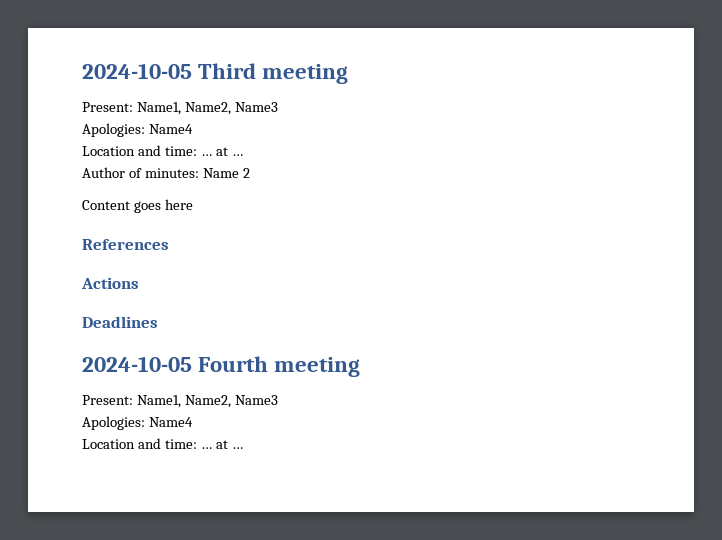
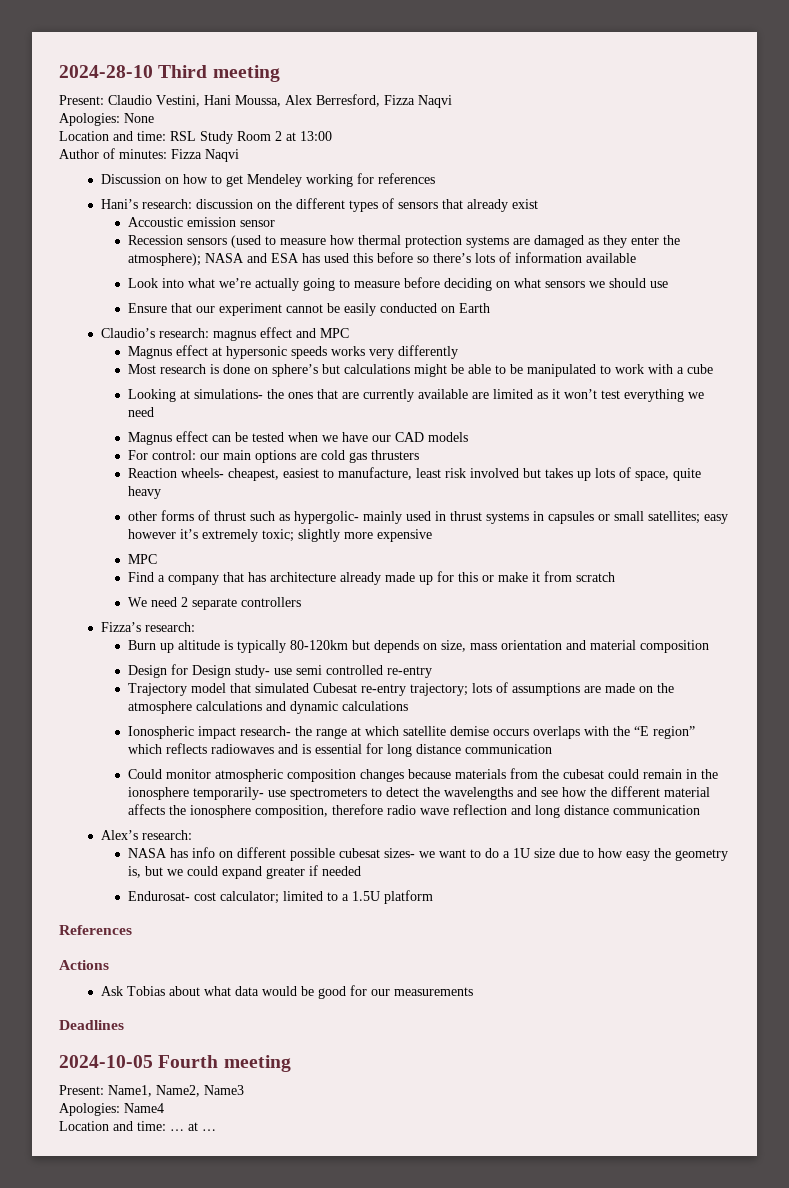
[82,63,192,79] 2024-10-05 -> [59,65,153,78] 2024-28-10
[136,102,278,115] [82,123,193,137] [82,145,243,156] [82,167,250,178] [82,199,193,213] [82,239,169,250] [81,277,139,289] Name1, Name2, Name3 // Apologies: Name4 // Location and time: … at … // Author of minutes: Name 2 // Content goes here // References // Actions -> [108,94,452,108] [59,113,154,126] [59,131,332,144] [59,148,239,162] [101,173,436,187] [101,198,539,212] [127,217,275,227] [127,235,680,248] [127,252,636,266] [127,277,668,291] [127,303,490,316] [101,327,350,341] [127,345,458,359] [127,364,713,377] [127,389,704,402] [127,407,154,417] [127,431,468,445] [127,450,419,463] [127,467,701,481] [127,486,161,499] [127,510,728,524] [127,529,432,542] [127,554,157,564] [127,571,615,585] [127,597,301,610] [101,622,196,632] [127,640,709,653] [127,664,432,678] [127,682,674,696] [127,701,408,714] [127,726,695,739] [127,743,552,757] [127,768,718,782] [127,786,710,800] [127,804,700,818] [101,830,193,840] [127,847,728,861] [127,865,361,879] [127,890,433,904] [59,925,132,935] [59,960,109,970] [101,985,474,999] Claudio Vestini, Hani Moussa, Alex Berresford, Fizza Naqvi // Apologies: None // Location and time: RSL Study Room 2 at 13:00 // Author of minutes: Fizza Naqvi // Discussion on how to get Mendeley working for references // Hani’s research: discussion on the different types of sensors that already exist // Accoustic emission sensor // Recession sensors (used to measure how thermal protection systems are damaged as they enter the atmosphere); NASA and ESA has used this before so there’s lots of information available // Look into what we’re actually going to measure before deciding on what sensors we should use // Ensure that our experiment cannot be easily conducted on Earth // Claudio’s research: magnus effect and MPC // Magnus effect at hypersonic speeds works very differently // Most research is done on sphere’s but calculations might be able to be manipulated to work with a cube // Looking at simulations- the ones that are currently available are limited as it won’t test everything we need // Magnus effect can be tested when we have our CAD models // For control: our main options are cold gas thrusters // Reaction wheels- cheapest, easiest to manufacture, least risk involved but takes up lots of space, quite heavy // other forms of thrust such as hypergolic- mainly used in thrust systems in capsules or small satellites; easy however it’s extremely toxic; slightly more expensive // MPC // Find a company that has architecture already made up for this or make it from scratch // We need 2 separate controllers // Fizza’s research: // Burn up altitude is typically 80-120km but depends on size, mass orientation and material composition // Design for Design study- use semi controlled re-entry // Trajectory model that simulated Cubesat re-entry trajectory; lots of assumptions are made on the atmosphere calculations and dynamic calculations // Ionospheric impact research- the range at which satellite demise occurs overlaps with the “E region” which reflects radiowaves and is essential for long distance communication // Could monitor atmospheric composition changes because materials from the cubesat could remain in the ionosphere temporarily- use spectrometers to detect the wavelengths and see how the different material affects the ionosphere composition, therefore radio wave reflection and long distance communication // Alex’s research: // NASA has info on different possible cubesat sizes- we want to do a 1U size due to how easy the geometry is, but we could expand greater if needed // Endurosat- cost calculator; limited to a 1.5U platform // References // Actions // Ask Tobias about what data would be good for our measurements

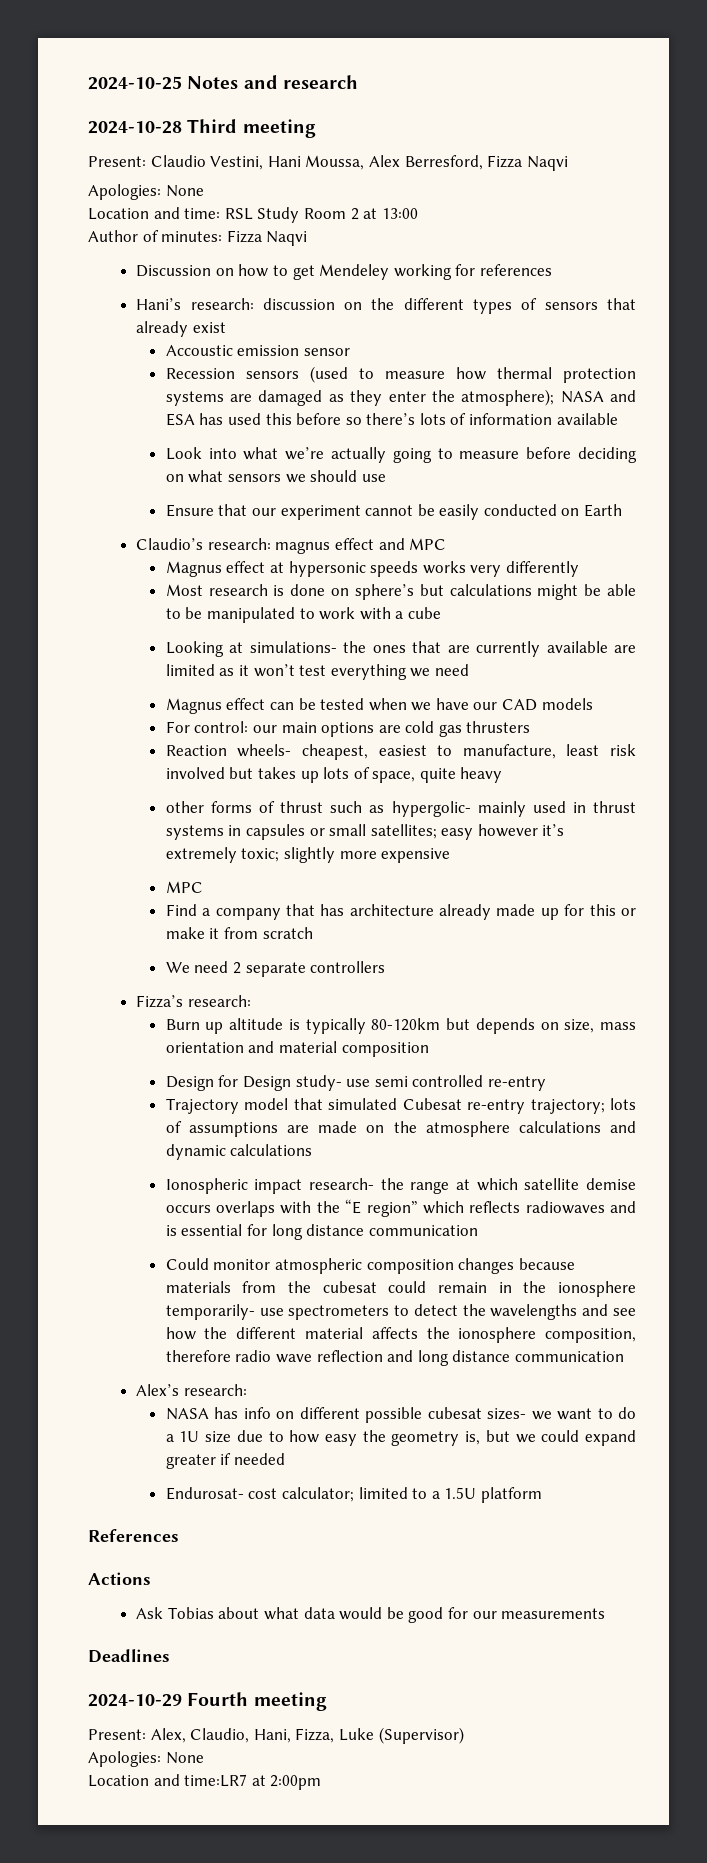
[59,65,153,78] 2024-28-10 -> [88,75,358,90] [88,121,182,134] 2024-10-25 Notes and research // 2024-10-28
[59,1055,153,1068] 2024-10-05 -> [88,1694,182,1707] 2024-10-29
[108,1085,244,1097] [59,1103,164,1116] [59,1121,216,1131] Name1, Name2, Name3 // Apologies: Name4 // Location and time: … at … -> [150,1727,464,1744] [88,1751,204,1767] [88,1774,322,1790] Alex, Claudio, Hani, Fizza, Luke (Supervisor) // Apologies: None // Location and time:LR7 at 2:00pm

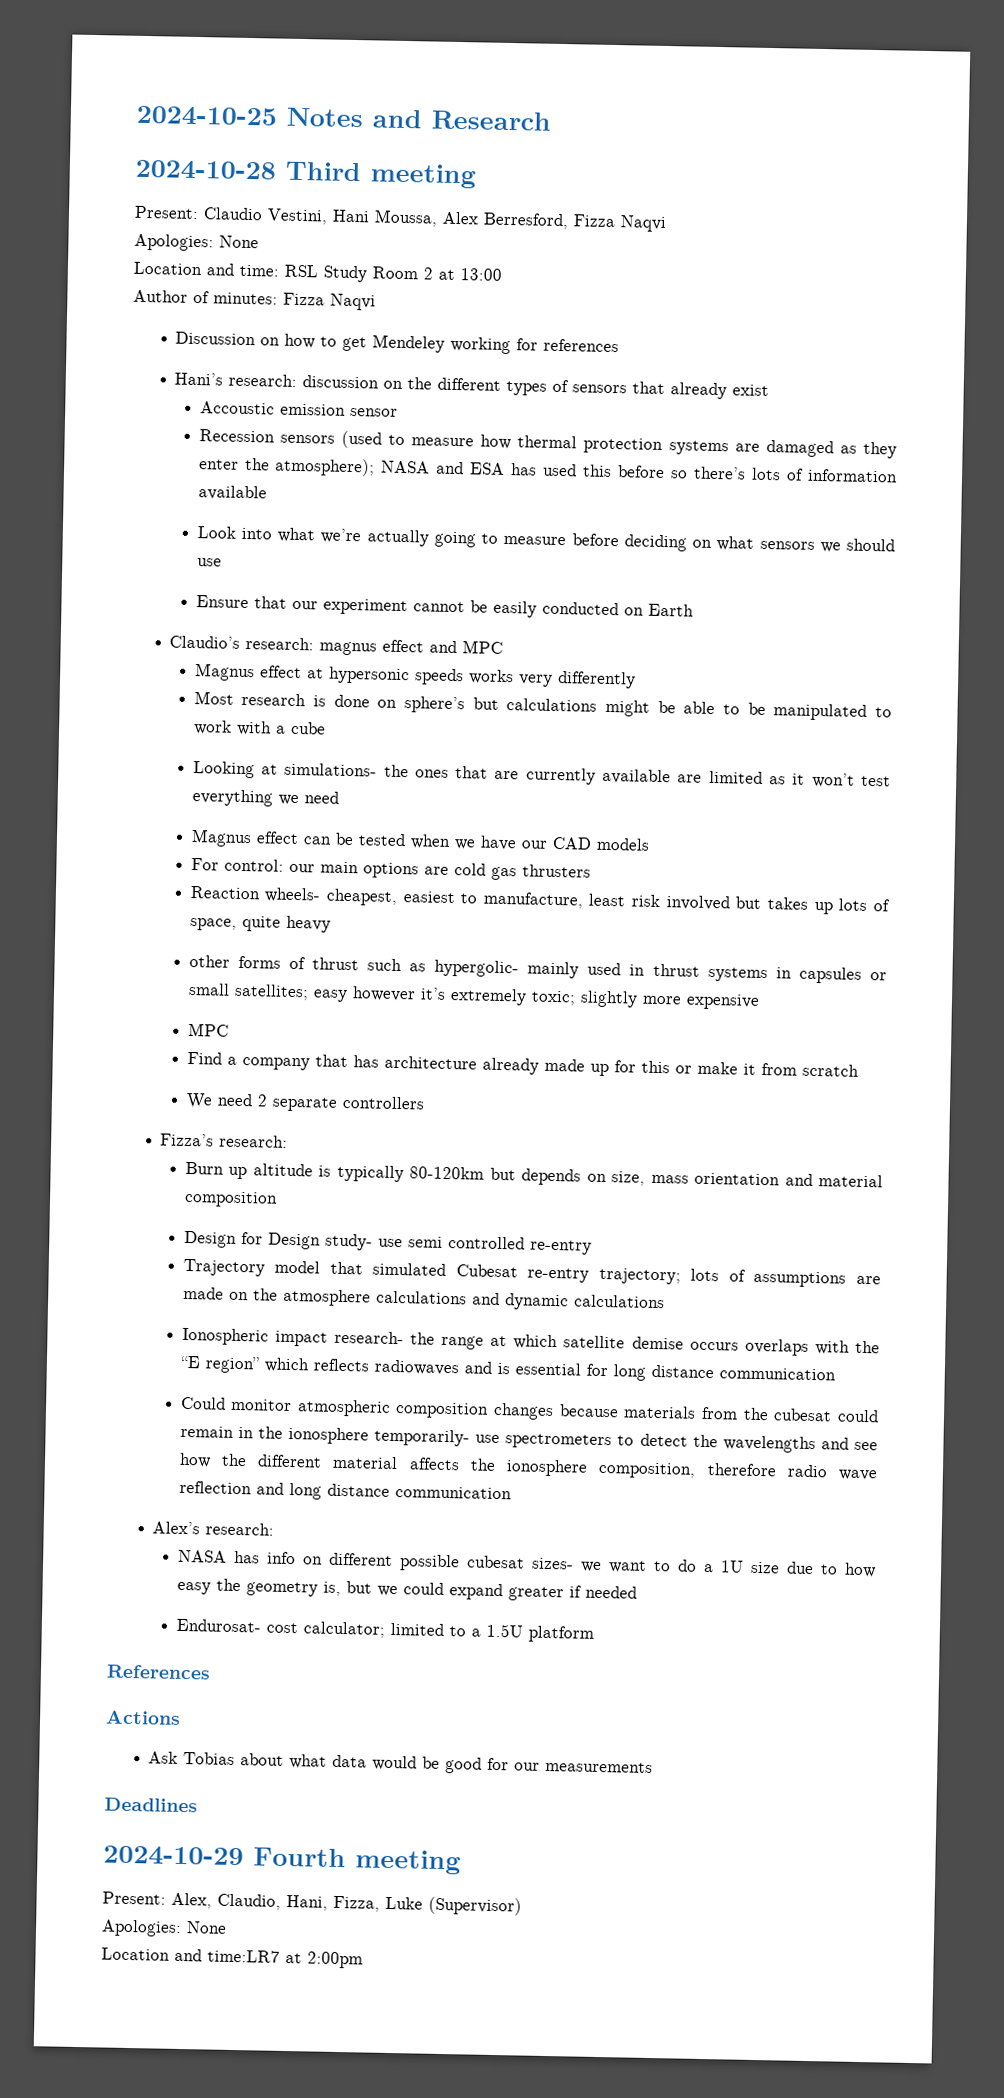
[282,75,358,89] research -> [431,110,551,131] Research

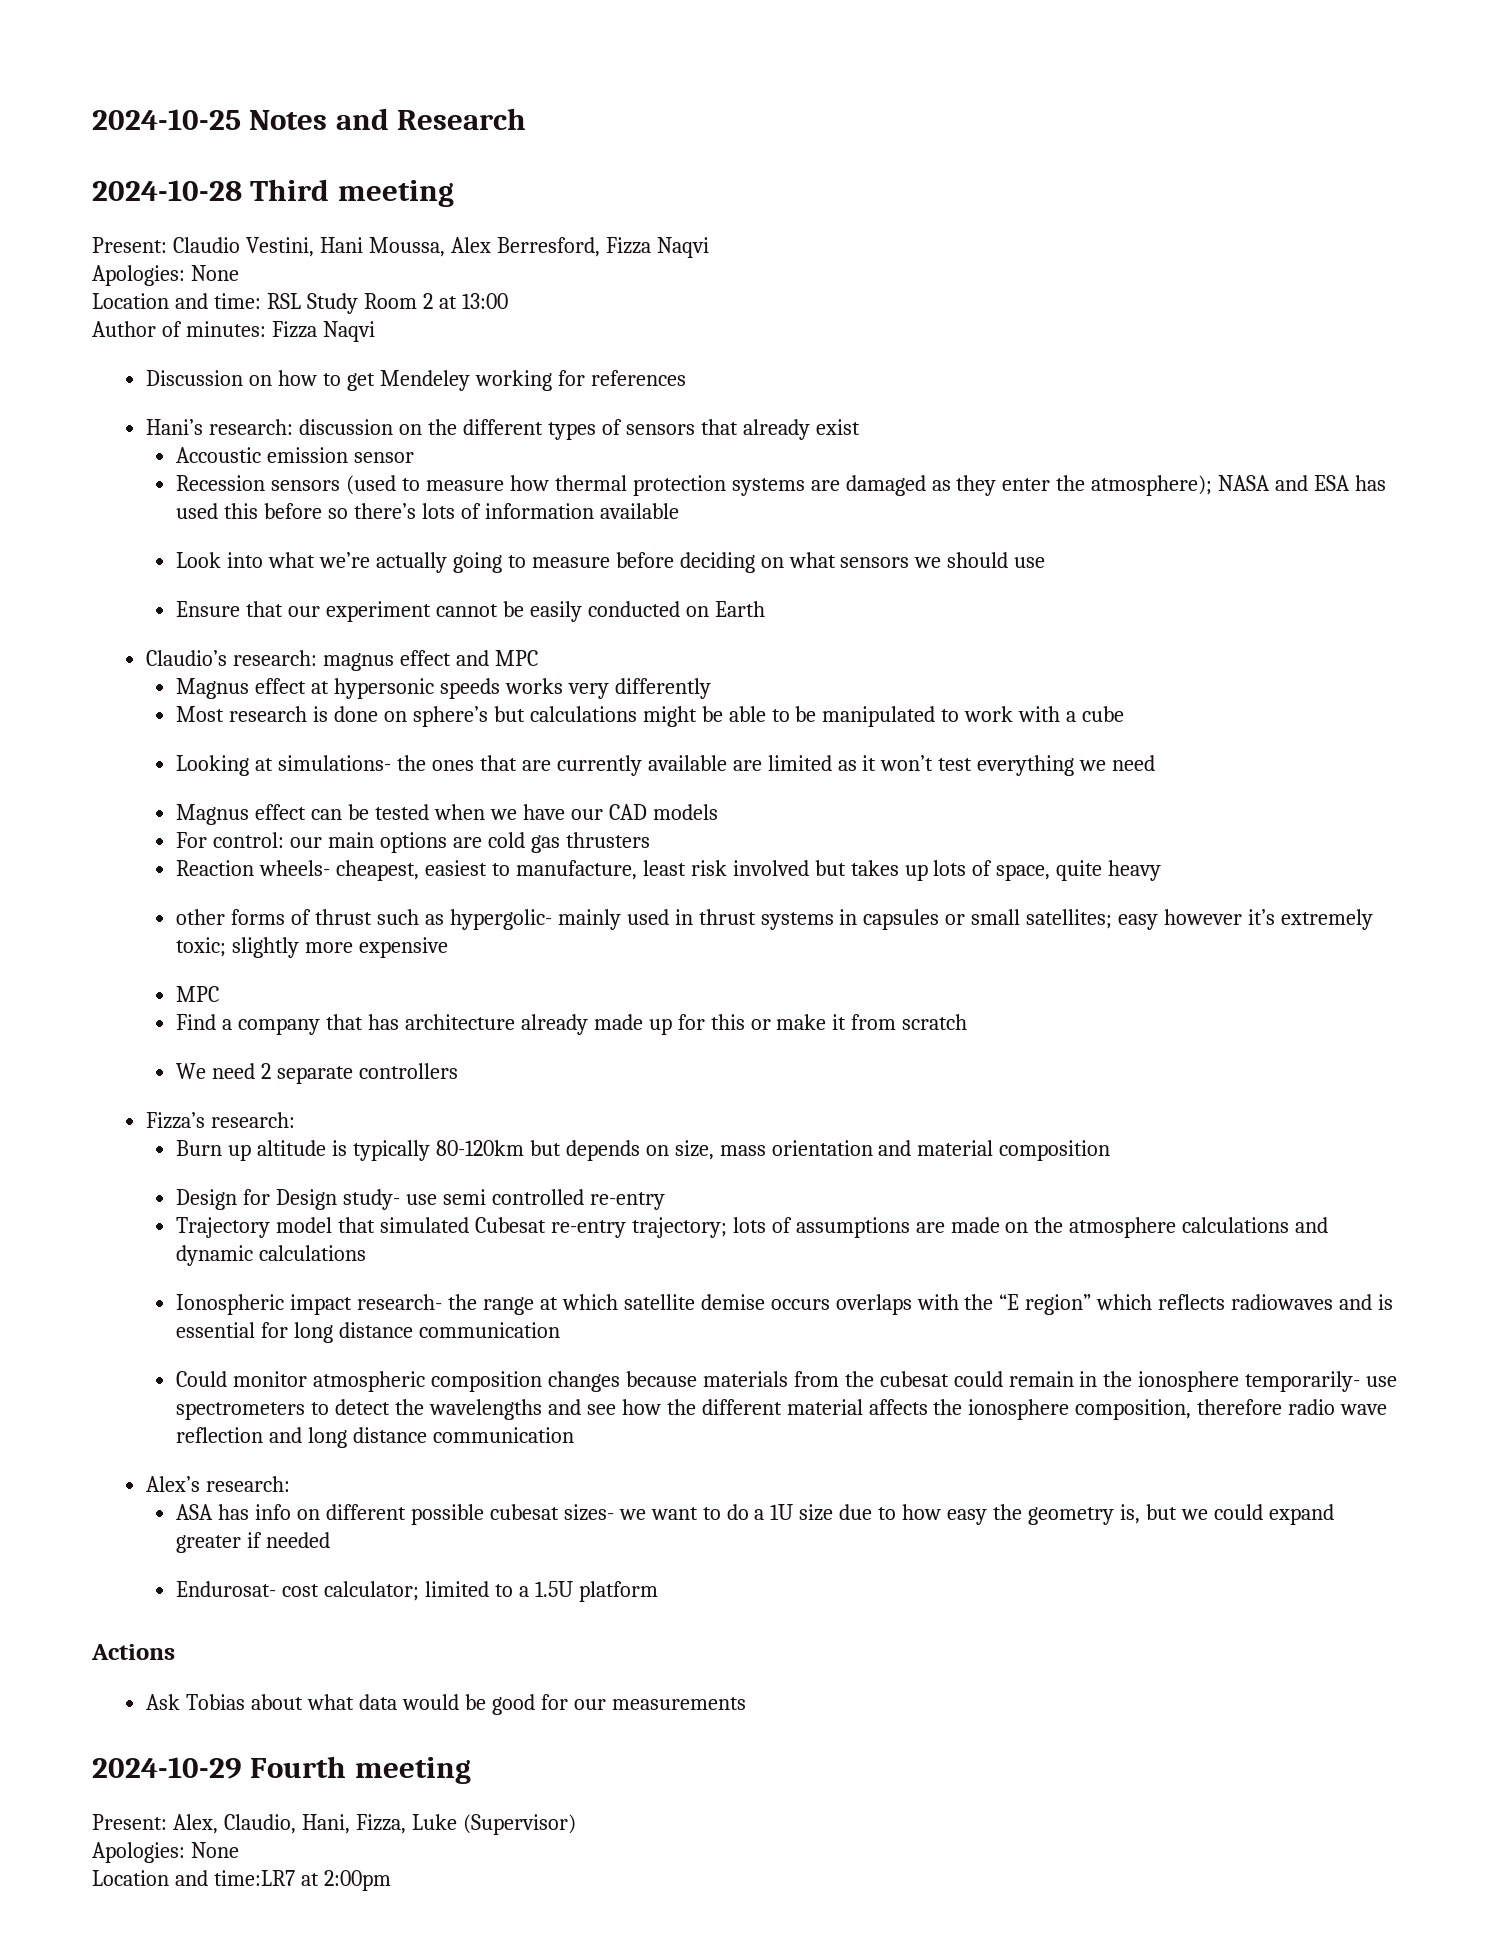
[177,1549,227,1563] NASA -> [176,1504,214,1520] ASA
[106,1664,211,1680] // References -> (658, 1591) none
[104,1797,198,1813] // Deadlines -> (746, 1703) none

